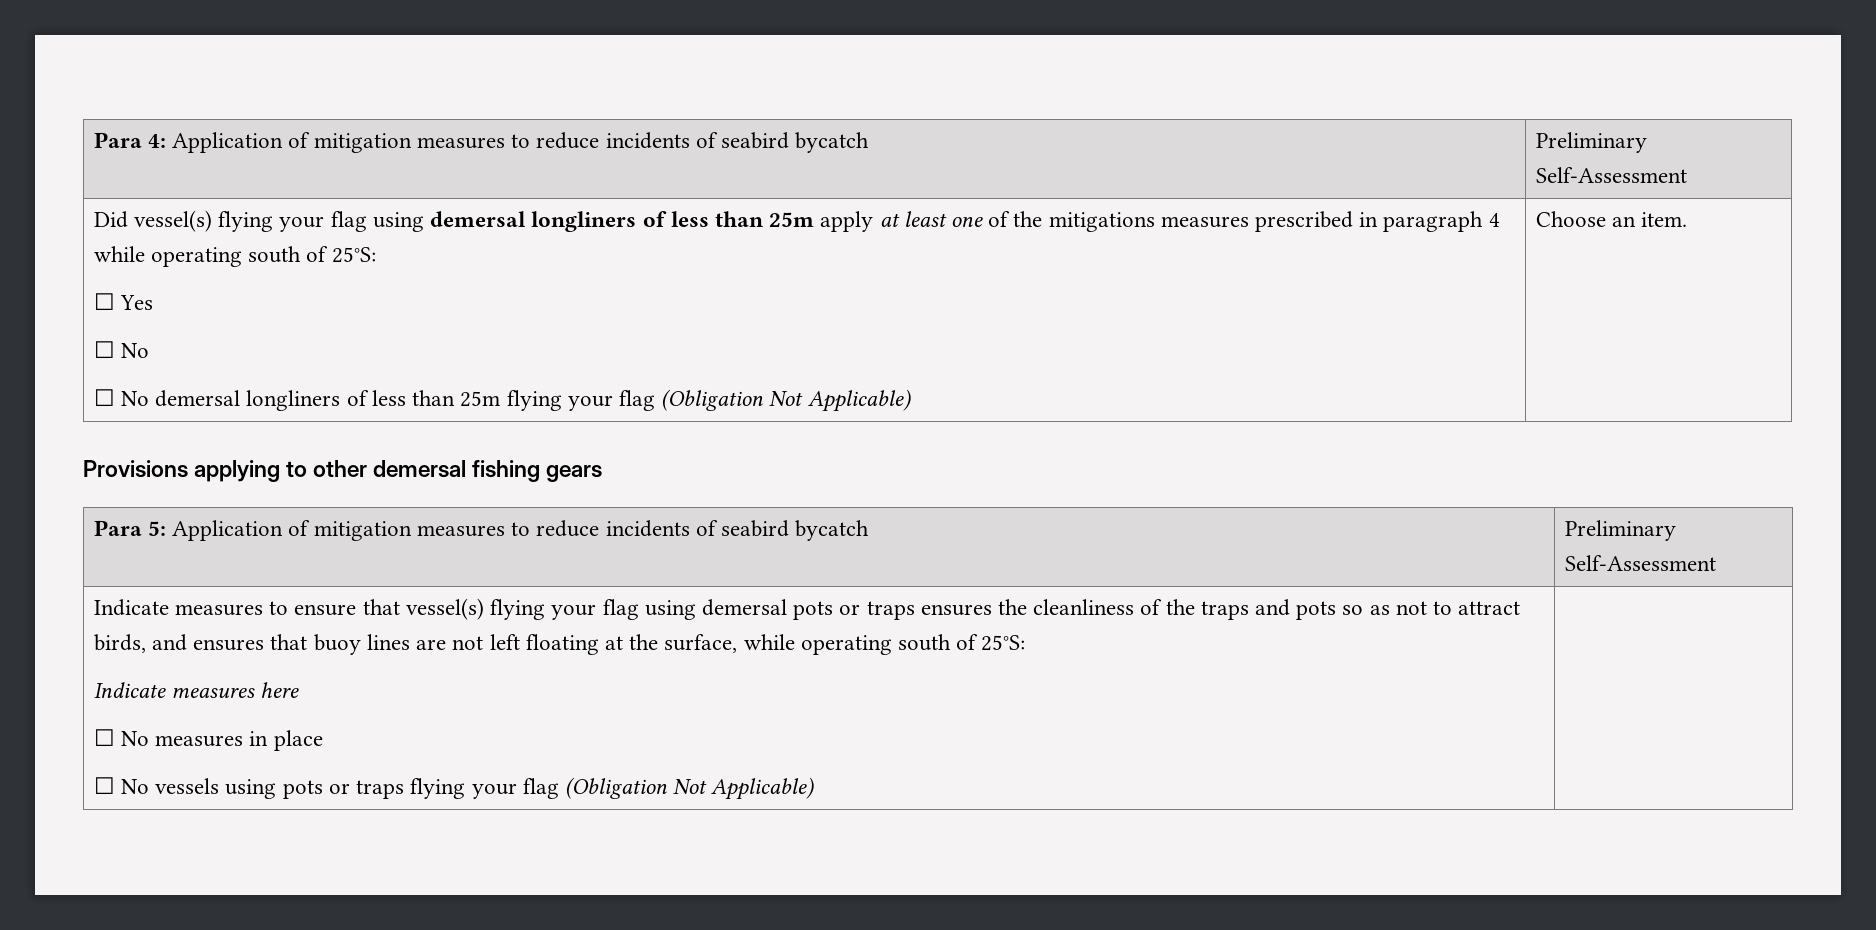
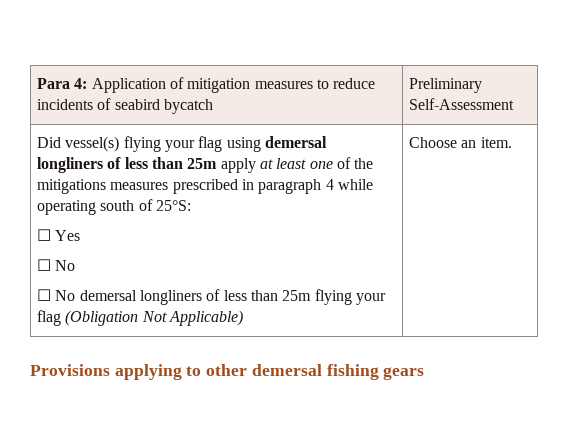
[93,520,870,541] [1564,520,1676,541] [1564,555,1716,571] [93,598,1521,620] [93,634,1026,655] [93,682,300,698] [93,729,323,751] [93,777,815,800] // Para 5: Application of mitigation measures to reduce incidents of seabird bycatch | Preliminary Self-Assessment // Indicate measures to ensure that vessel(s) flying your flag using demersal pots or traps ensures the cleanliness of the traps and pots so as not to attract birds, and ensures that buoy lines are not left floating at the surface, while operating south of 25°S: // Indicate measures here // ☐ No measures in place // ☐ No vessels using pots or traps flying your flag (Obligation Not Applicable) | -> (425, 373) none

